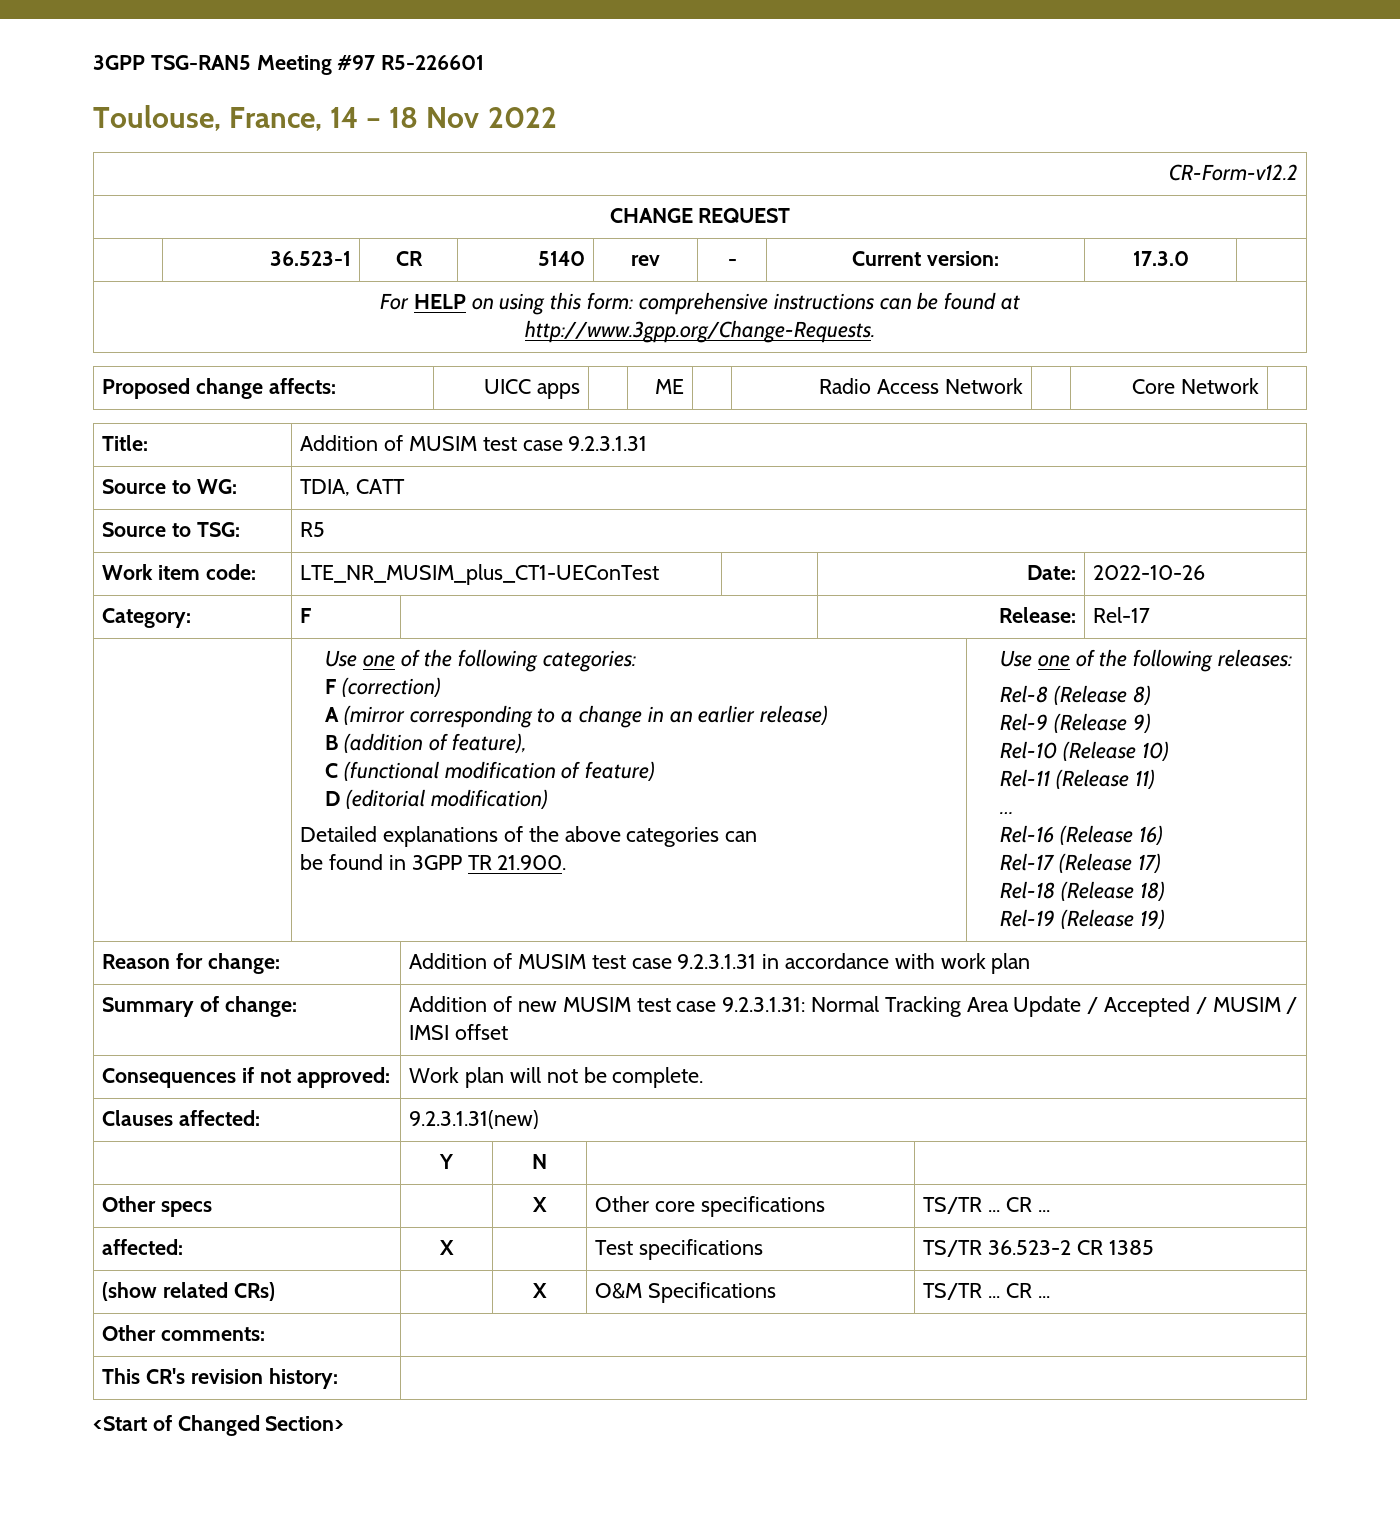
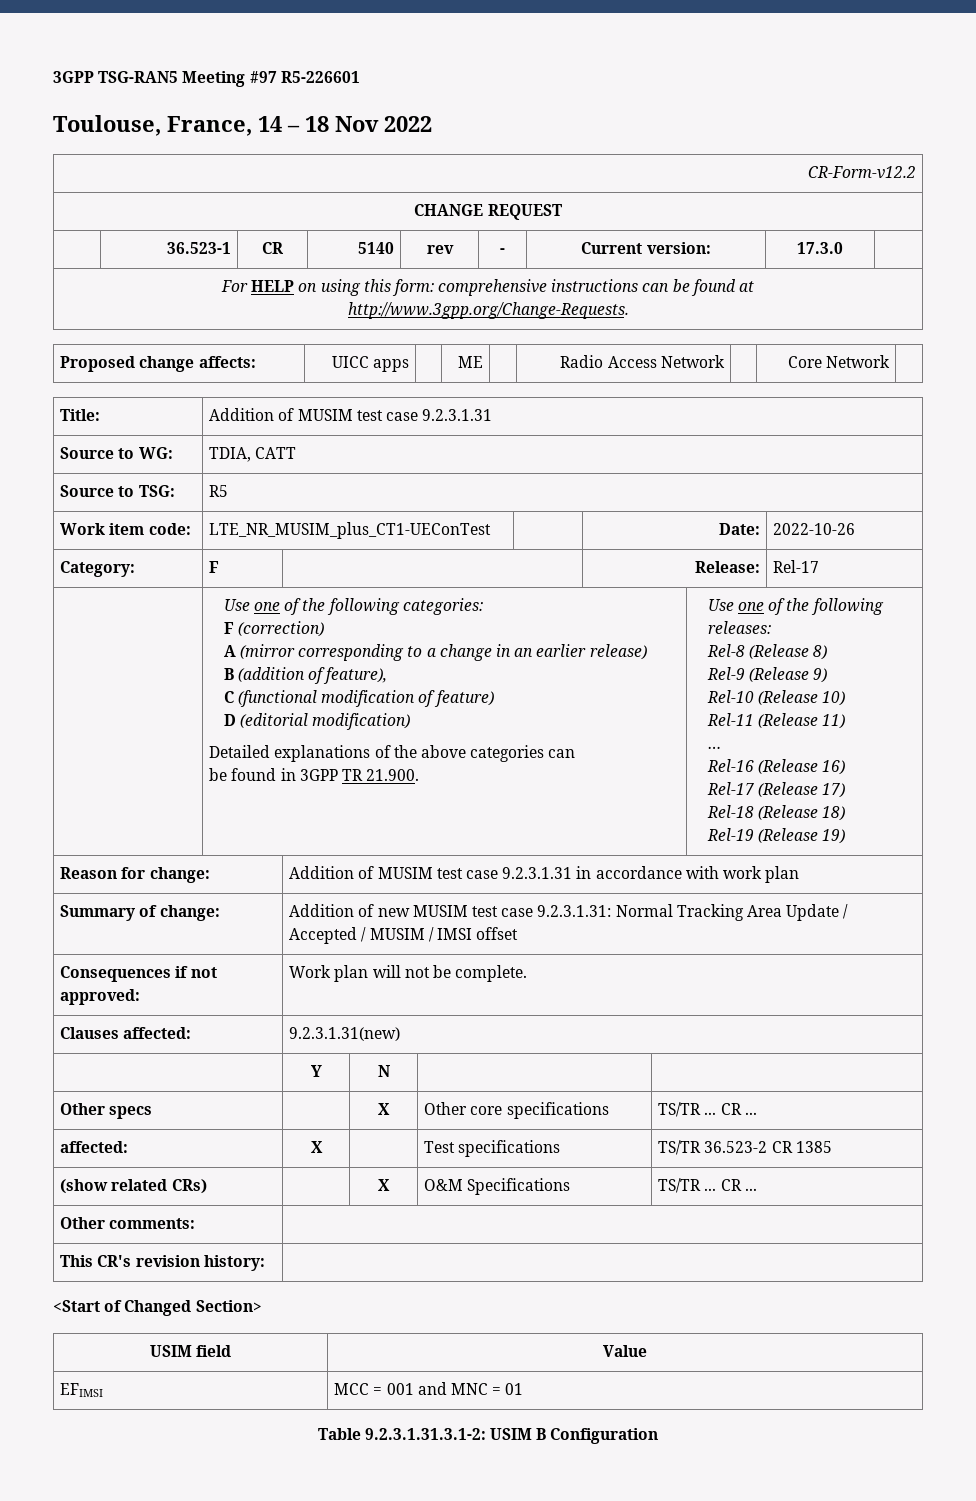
(345, 1423) none -> [149,1345,232,1357] [603,1345,647,1357] [60,1383,104,1397] [334,1382,524,1395] [317,1428,659,1444] // USIM field | Value // EFIMSI | MCC = 001 and MNC = 01 // Table 9.2.3.1.31.3.1-2: USIM B Configuration

